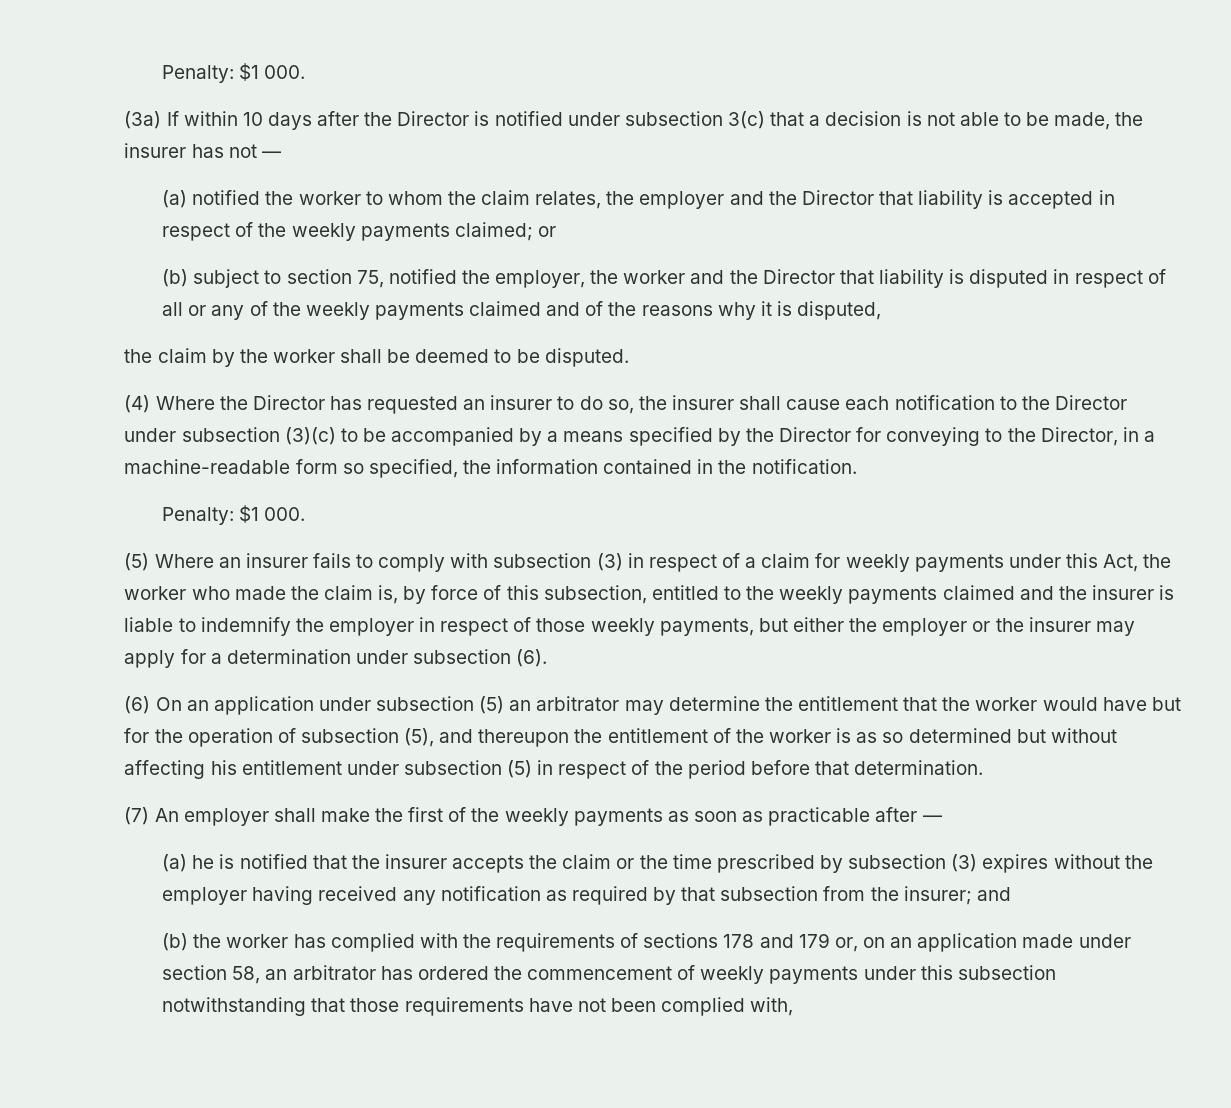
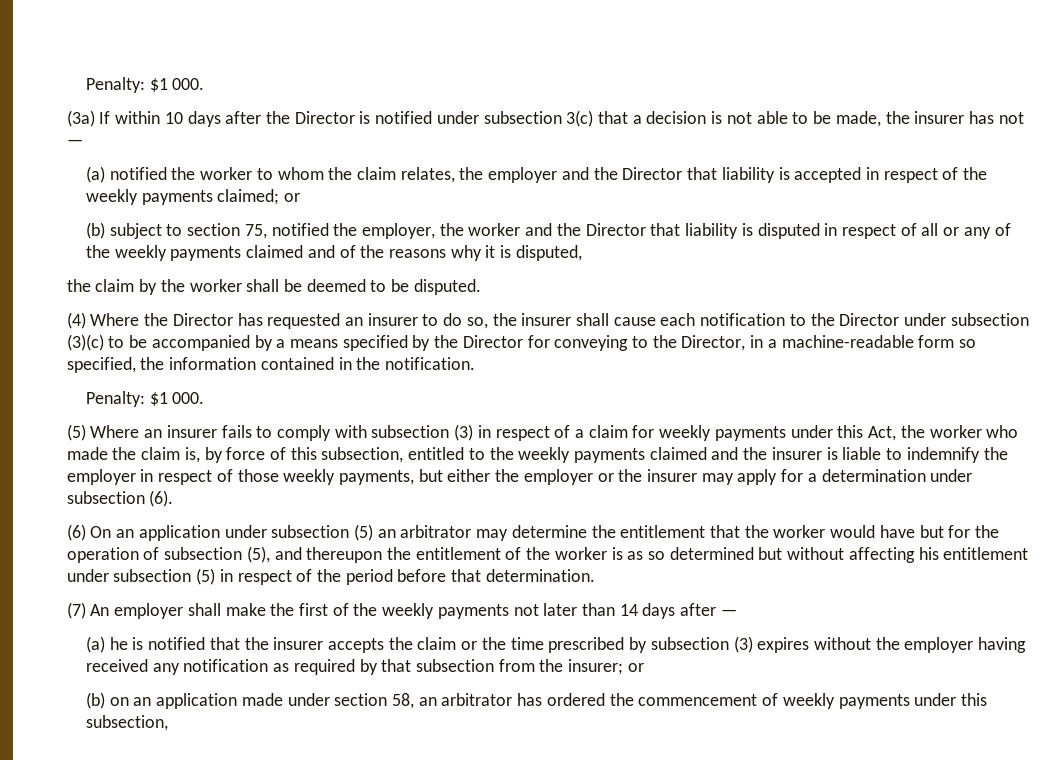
[667,807,871,826] as soon as practicable -> [513,603,676,619] not later than 14 days
[976,887,1011,901] [162,933,858,952] and // (b) the worker has complied with the requirements of sections 178 and 179 or, -> [627,663,644,672] [85,692,105,709] or // (b)
[957,965,1056,980] [162,997,794,1016] subsection notwithstanding that those requirements have not been complied with, -> [85,715,168,731] subsection,

